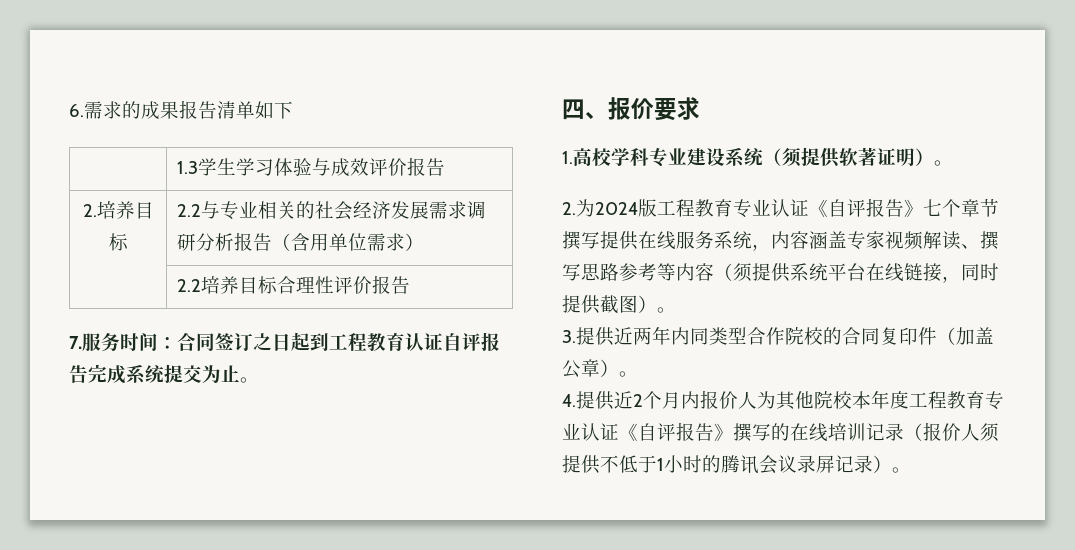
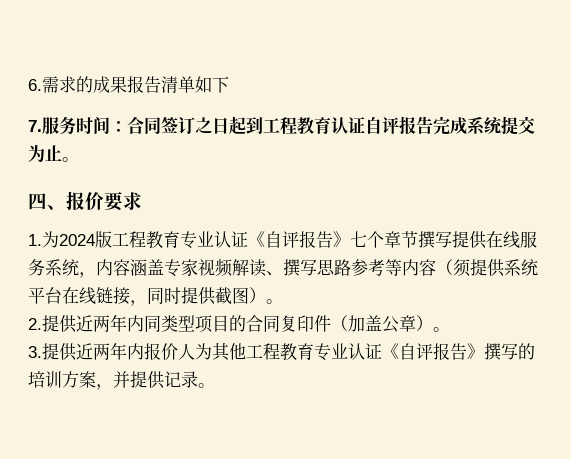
[176,157,445,177] [82,201,154,219] [108,233,128,251] [176,201,486,220] [176,232,424,251] [176,275,410,294] // | 1.3学生学习体验与成效评价报告 // 2.培养目标 | 2.2与专业相关的社会经济发展需求调研分析报告（含用单位需求） // | 2.2培养目标合理性评价报告 -> (229, 84) none
[573,147,953,168] [562,202,576,215] 高校学科专业建设系统（须提供软著证明）。 // 2. -> (42, 240) none
[562,330,576,343] 3. -> [28,318,42,330] 2.
[747,327,823,345] 合作院校 -> [195,315,229,333] 项目
[562,391,681,410] 4.提供近2个月 -> [28,342,127,361] 3.提供近两年
[814,390,909,409] 院校本年度 -> (246, 351) none
[790,422,999,442] [562,455,892,474] 在线培训记录（报价人须提供不低于1小时的腾讯会议录屏记录） -> [28,371,198,390] 培训方案，并提供记录

